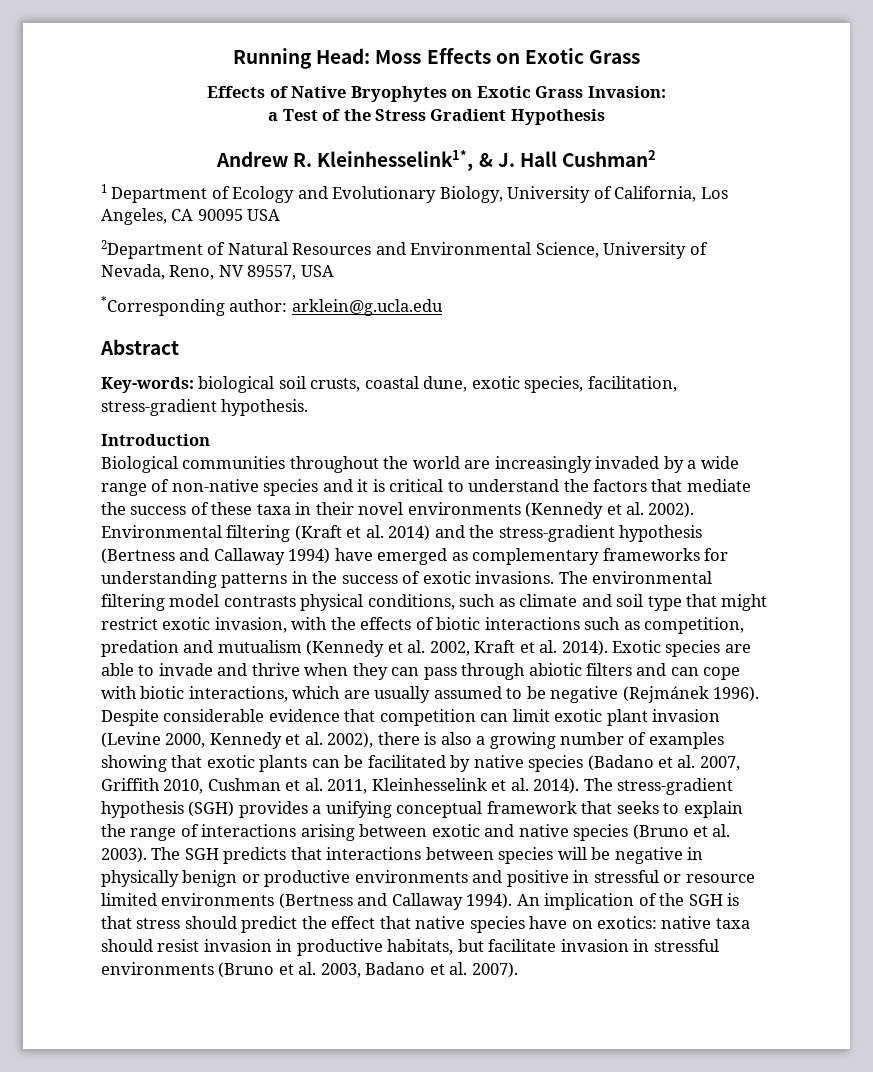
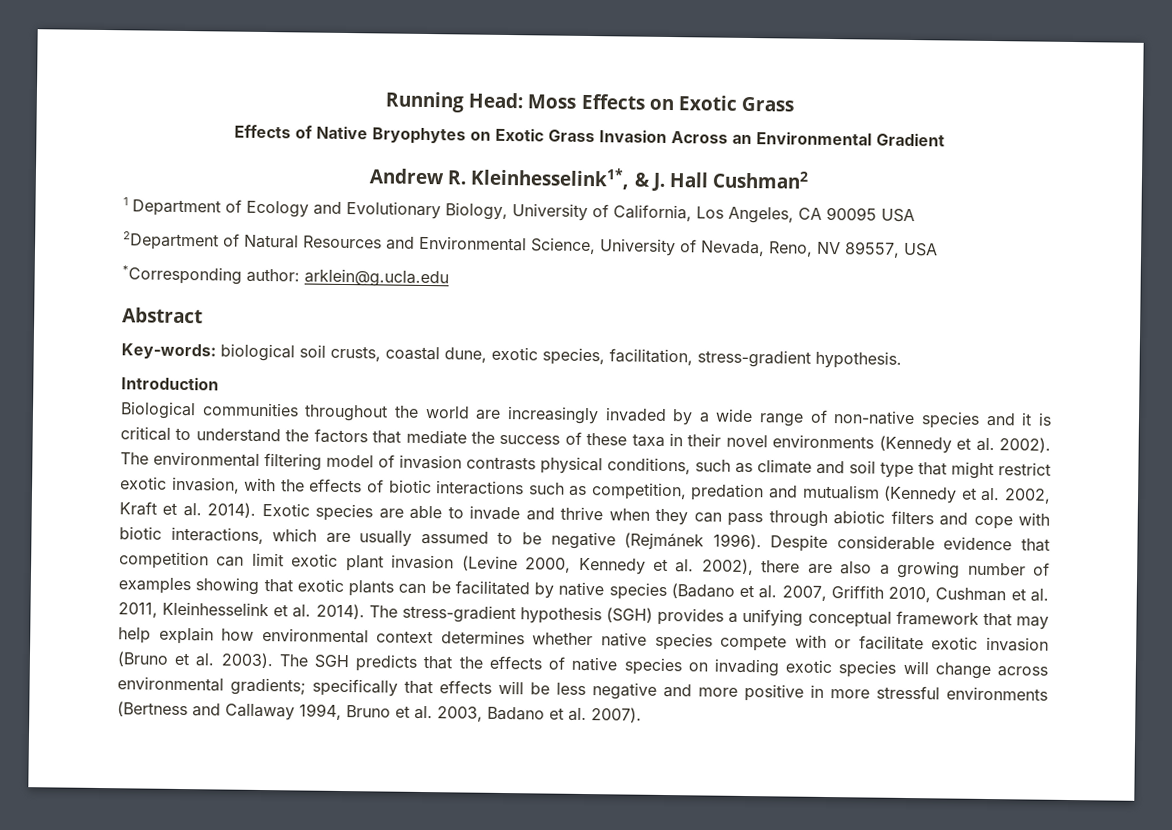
[587,86,666,98] [268,109,426,121] Invasion: // a Test of the Stress -> [599,129,872,146] Invasion Across an Environmental
[510,109,605,125] Hypothesis -> (945, 139) none
[101,525,703,542] [101,548,729,565] [101,571,555,588] Environmental filtering (Kraft et al. 2014) and the stress-gradient hypothesis (Bertness and Callaway 1994) have emerged as complementary frameworks for understanding patterns in the success of exotic invasions. -> (1052, 445) none
(220, 600) none -> [378,454,462,470] of invasion
[670,667,699,676] can -> (969, 519) none
[424,732,437,745] is -> [807,563,833,575] are
[616,801,743,818] [101,824,629,841] seeks to explain the range of interactions arising between exotic and native species -> [1015,616,1049,630] [118,626,1049,652] may help explain how environmental context determines whether native species compete with or facilitate exotic invasion
[326,847,704,864] [101,870,755,887] [101,893,740,910] [101,916,750,933] [101,939,719,956] [101,962,275,978] interactions between species will be negative in physically benign or productive environments and positive in stressful or resource limited environments (Bertness and Callaway 1994). An implication of the SGH is that stress should predict the effect that native species have on exotics: native taxa should resist invasion in productive habitats, but facilitate invasion in stressful environments (Bruno -> [458,655,1048,680] [117,676,1048,702] [117,701,391,721] the effects of native species on invading exotic species will change across environmental gradients; specifically that effects will be less negative and more positive in more stressful environments (Bertness and Callaway 1994, Bruno

